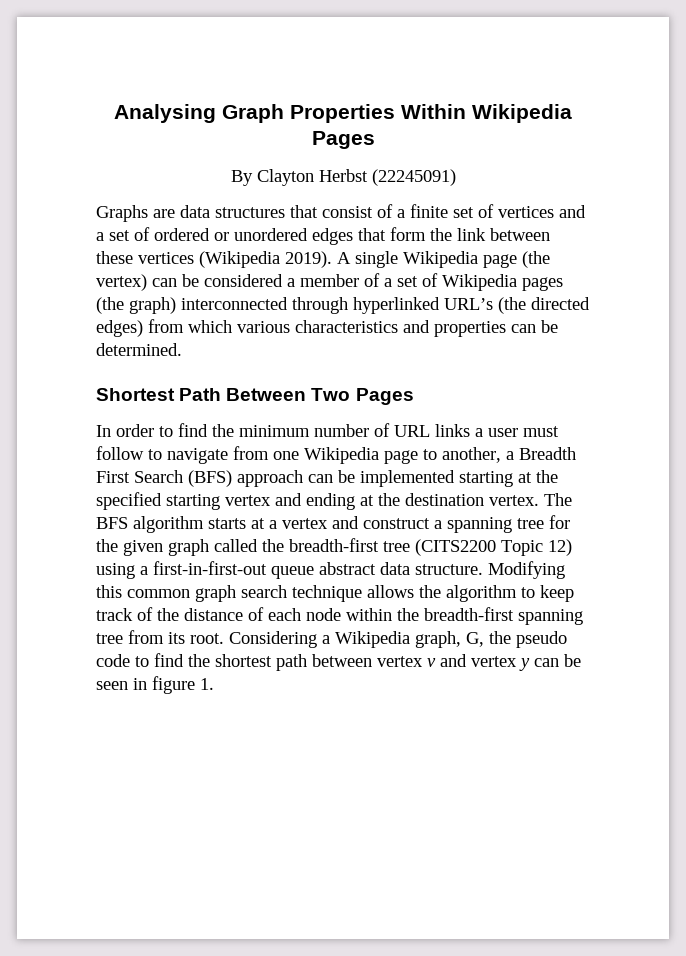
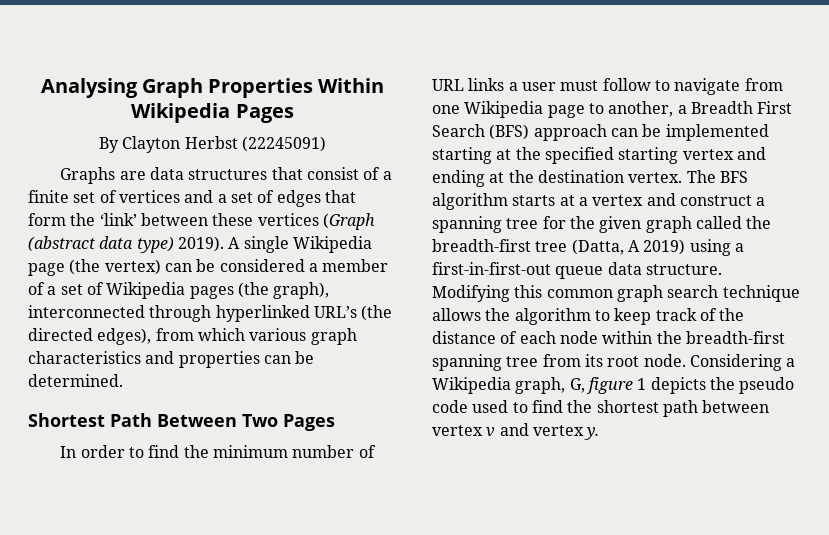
[154,228,308,241] ordered or unordered -> (275, 196) none
[457,228,486,241] link -> [99,213,137,226] ‘link’
[199,251,280,268] (Wikipedia -> [322,213,375,230] [28,236,174,253] (Graph (abstract data type)
[129,297,176,314] graph) -> [273,282,330,299] graph),
[96,320,143,337] edges) -> [97,328,152,345] edges),
(290, 327) none -> [310,328,357,345] graph
[415,539,572,556] (CITS2200 Topic 12) -> [571,239,686,255] (Datta, A 2019)
[319,562,376,575] abstract -> (604, 272) none
[190,633,224,644] root. -> [607,354,686,367] root node.
(484, 639) none -> [585,377,706,394] figure 1 depicts
(130, 660) none -> [472,400,509,413] used
[519,654,581,671] [96,676,214,694] y can be seen in figure 1. -> [584,427,600,440] y.

